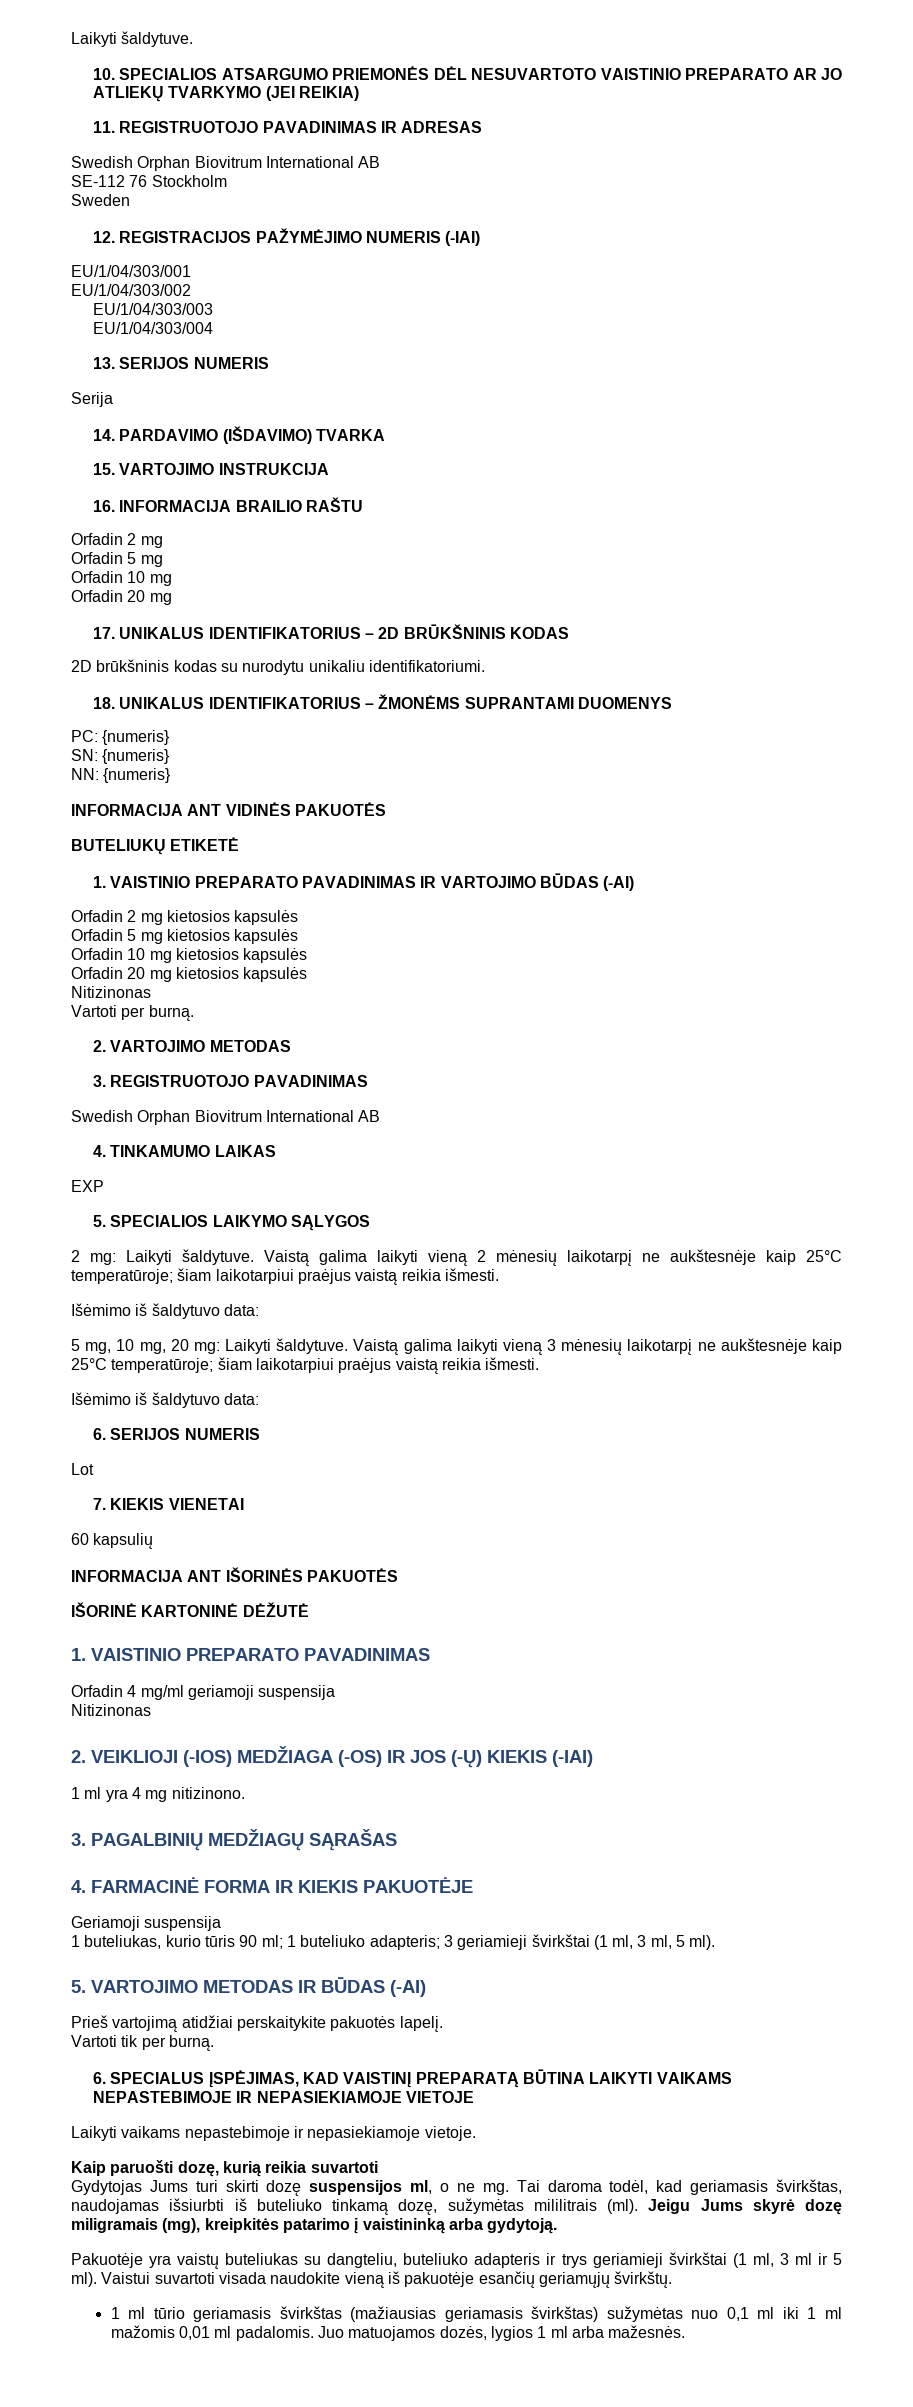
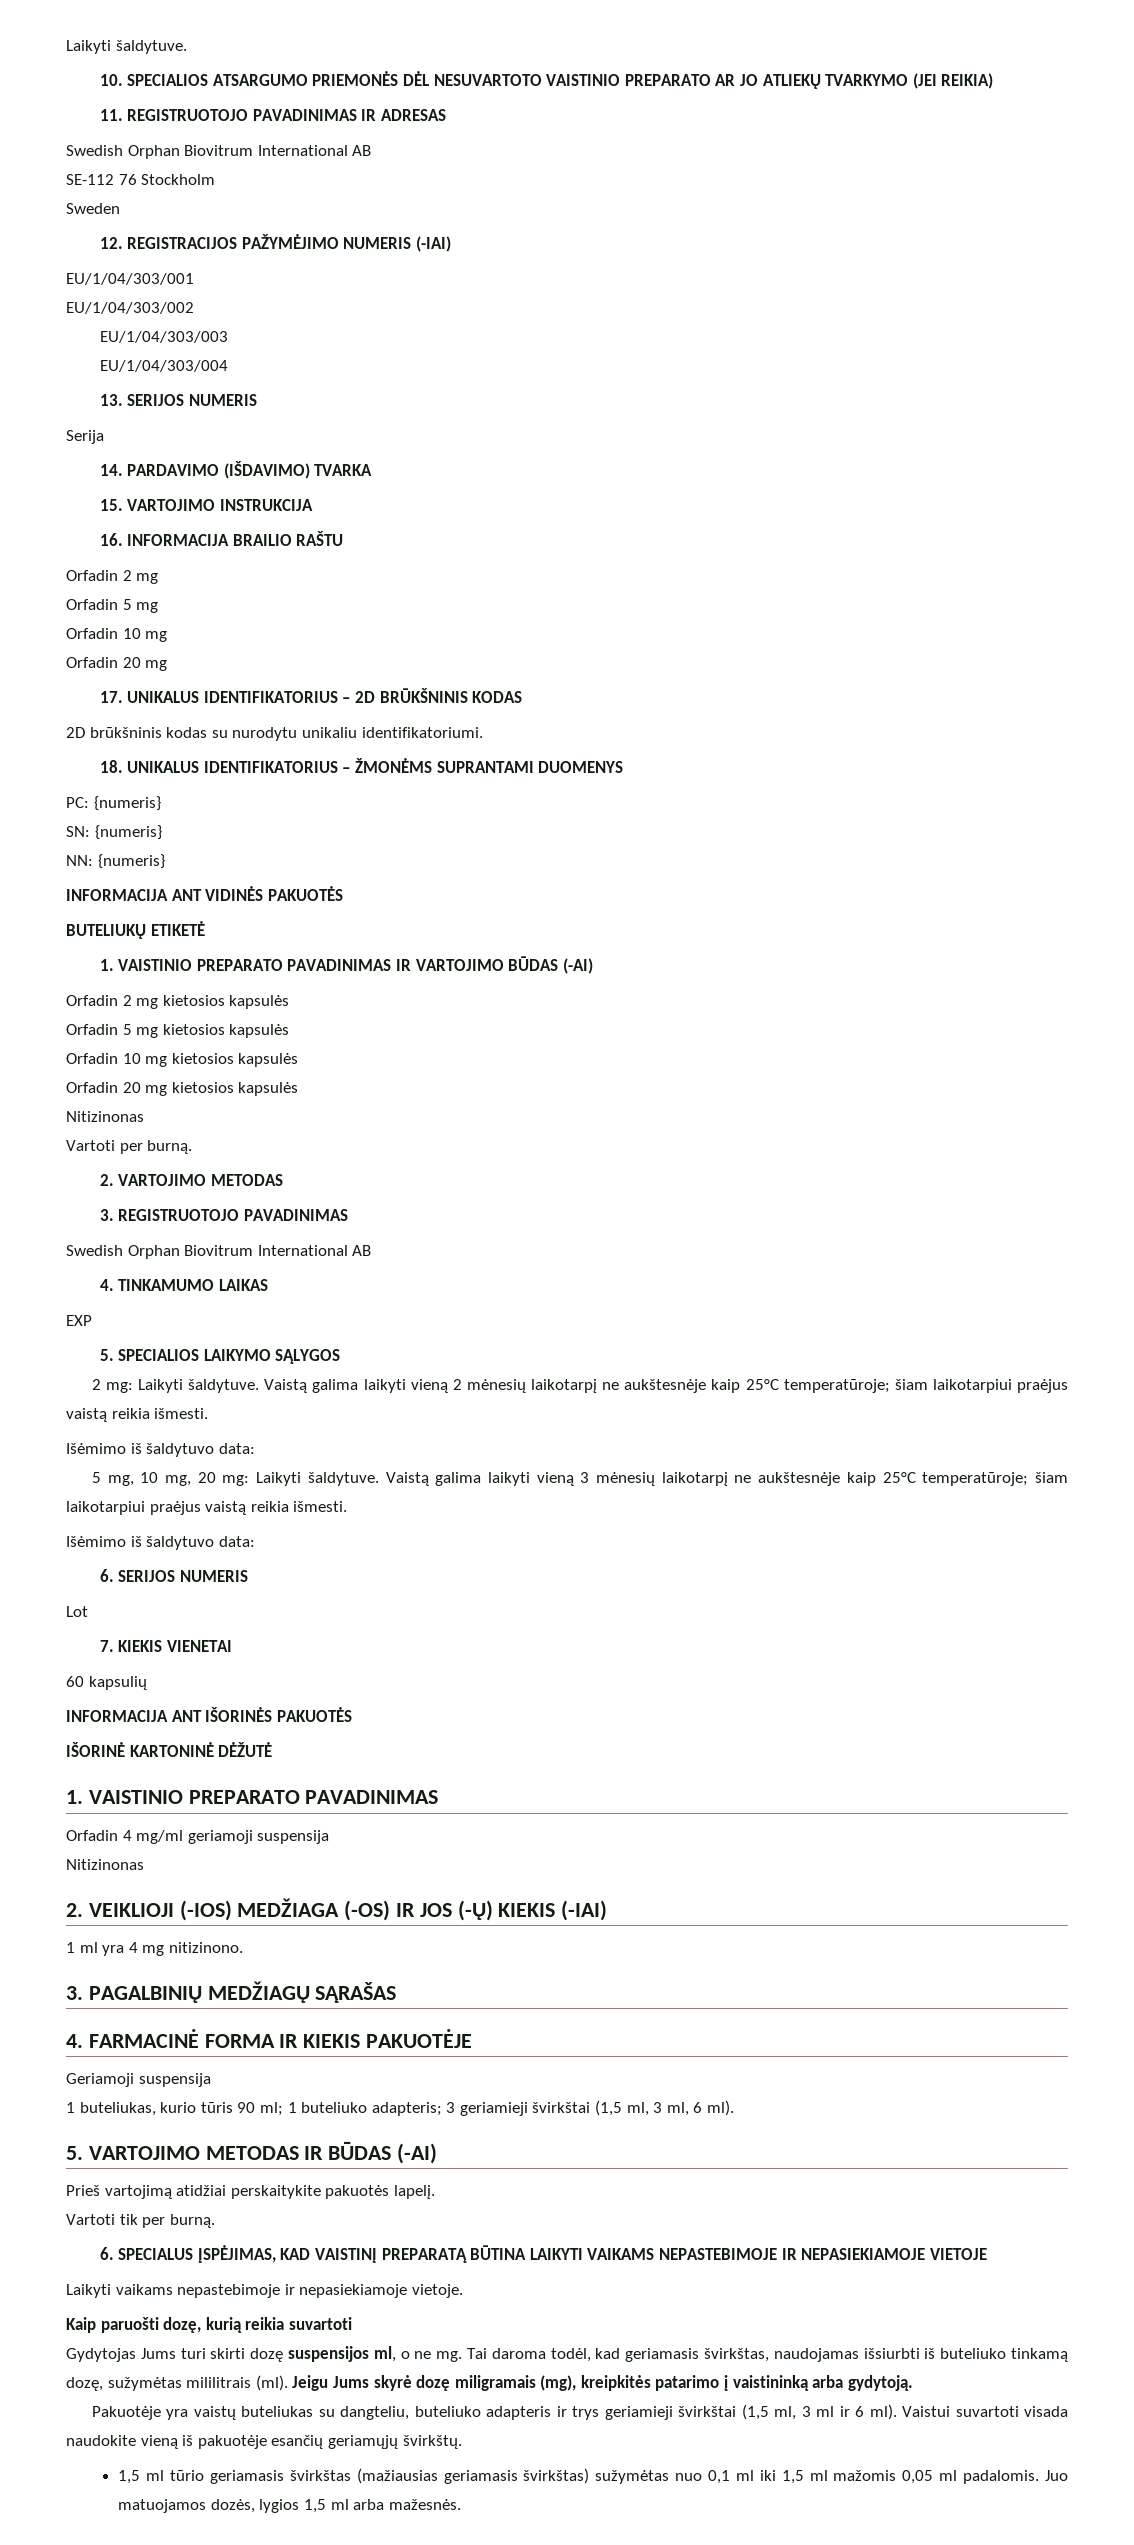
[593,1935,608,1950] (1 -> [595,2100,623,2116] (1,5
[676,1935,686,1947] 5 -> [693,2102,703,2113] 6
[732,2253,747,2268] (1 -> [741,2404,769,2420] (1,5
[832,2253,842,2265] 5 -> [855,2406,865,2417] 6
[110,2307,120,2319] 1 -> [118,2470,141,2484] 1,5
[807,2307,817,2319] 1 -> [781,2470,804,2484] 1,5
[178,2326,210,2340] 0,01 -> [902,2470,934,2484] 0,05
[537,2326,547,2338] 1 -> [304,2499,327,2513] 1,5

